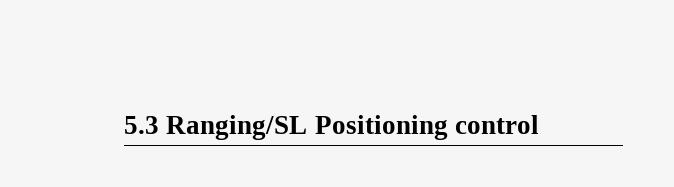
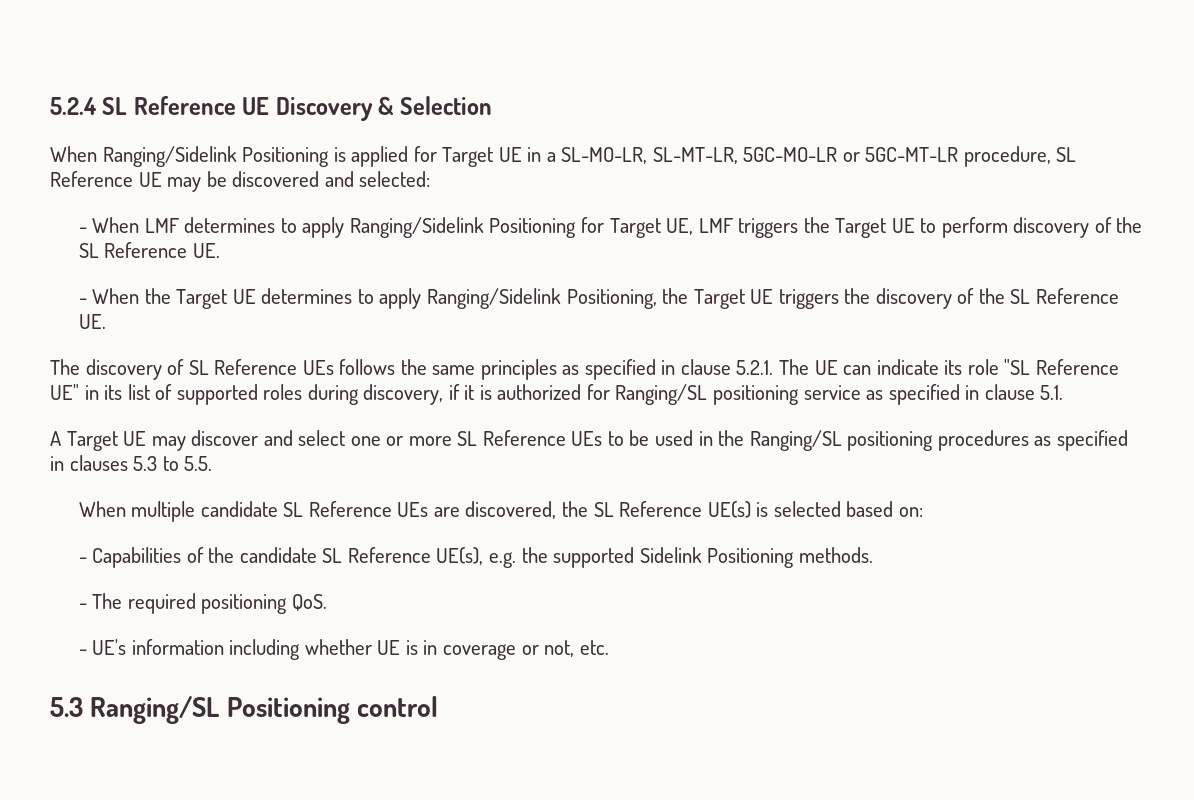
(124, 125) none -> [50,96,492,121] [50,146,1077,167] [50,171,431,192] [78,217,1143,238] [78,242,220,258] [78,288,1119,309] [78,314,106,329] [50,359,1119,380] [50,384,1064,405] [50,430,1128,451] [50,455,213,471] [78,501,923,522] [78,547,873,568] [78,593,327,614] [78,639,609,660] 5.2.4 SL Reference UE Discovery & Selection // When Ranging/Sidelink Positioning is applied for Target UE in a SL-MO-LR, SL-MT-LR, 5GC-MO-LR or 5GC-MT-LR procedure, SL Reference UE may be discovered and selected: // - When LMF determines to apply Ranging/Sidelink Positioning for Target UE, LMF triggers the Target UE to perform discovery of the SL Reference UE. // - When the Target UE determines to apply Ranging/Sidelink Positioning, the Target UE triggers the discovery of the SL Reference UE. // The discovery of SL Reference UEs follows the same principles as specified in clause 5.2.1. The UE can indicate its role "SL Reference UE" in its list of supported roles during discovery, if it is authorized for Ranging/SL positioning service as specified in clause 5.1. // A Target UE may discover and select one or more SL Reference UEs to be used in the Ranging/SL positioning procedures as specified in clauses 5.3 to 5.5. // When multiple candidate SL Reference UEs are discovered, the SL Reference UE(s) is selected based on: // - Capabilities of the candidate SL Reference UE(s), e.g. the supported Sidelink Positioning methods. // - The required positioning QoS. // - UE's information including whether UE is in coverage or not, etc. //

